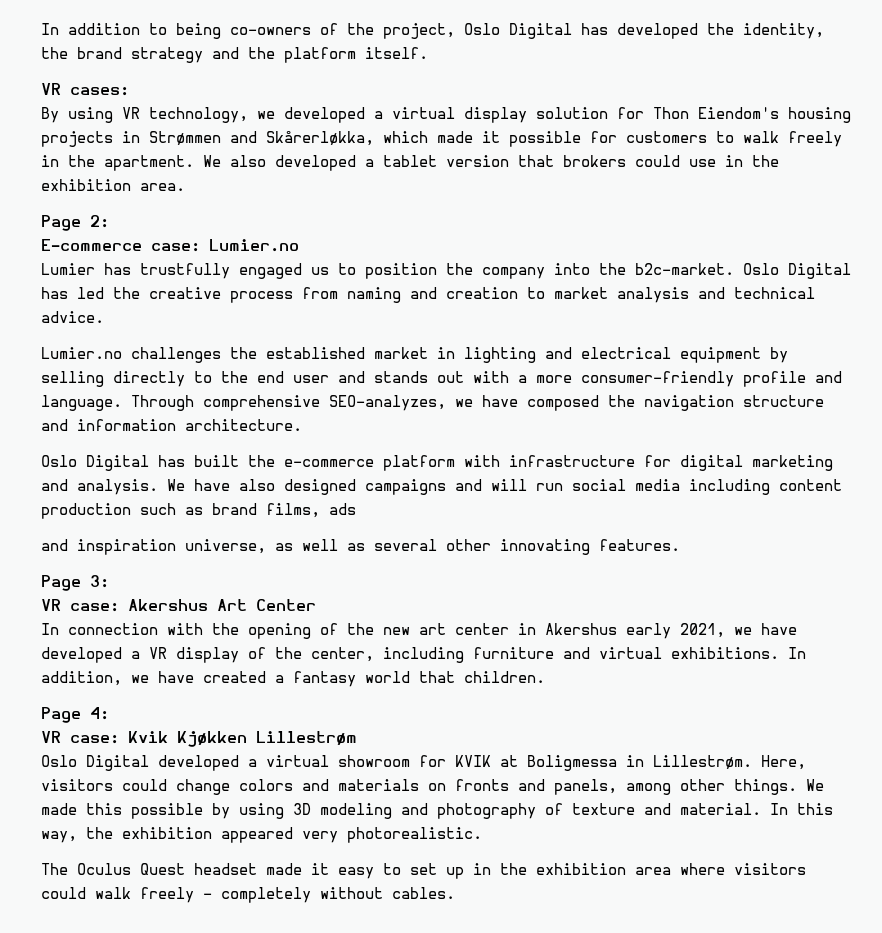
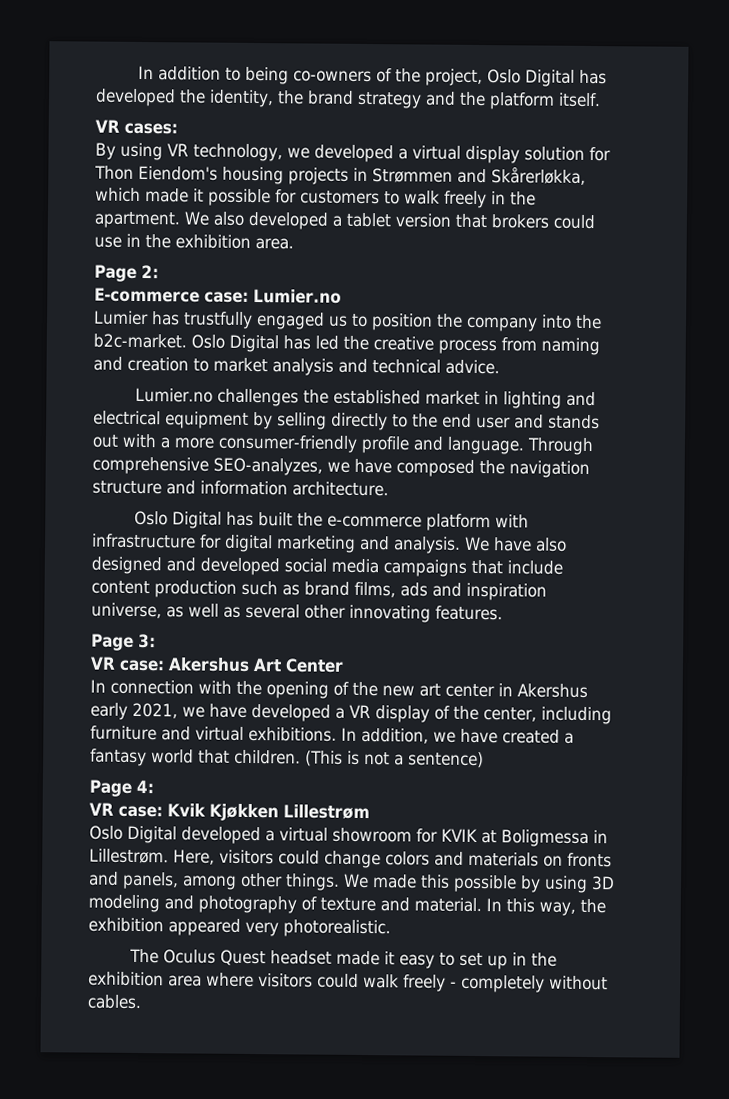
[365,479,770,495] campaigns and will run social media including -> [166,557,563,577] and developed social media campaigns that include
(356, 509) // -> (428, 589) none
(545, 677) none -> [305,750,484,769] (This is not a sentence)

